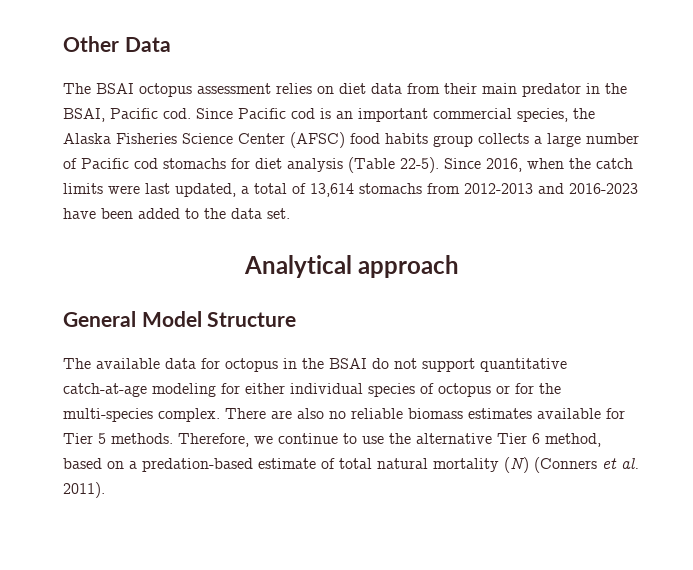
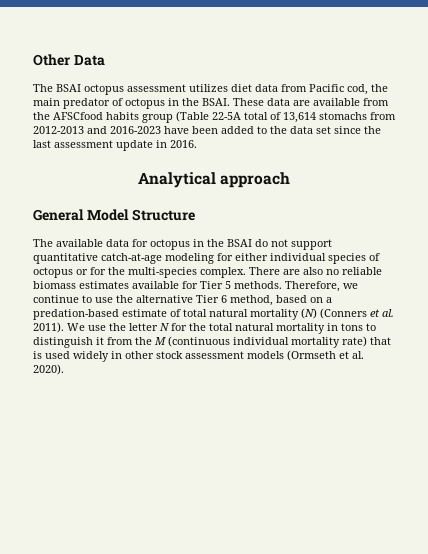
[276,83,334,94] relies on -> [189,84,228,92] utilizes
[444,83,627,97] [63,108,595,122] [63,132,639,148] [63,157,633,173] [63,183,249,197] their main predator in the BSAI, Pacific cod. Since Pacific cod is an important commercial species, the Alaska Fisheries Science Center (AFSC) food habits group collects a large number of Pacific cod stomachs for diet analysis (Table 22-5). Since 2016, when the catch limits were last updated, a -> [309,84,388,95] [33,98,389,109] [33,111,241,123] Pacific cod, the main predator of octopus in the BSAI. These data are available from the AFSCfood habits group (Table 22-5A
[267,208,290,219] set. -> [316,126,381,134] [33,140,197,151] set since the last assessment update in 2016.
(105, 490) none -> [67,323,376,334] [33,336,391,348] [33,350,364,362] [33,364,64,375] We use the letter N for the total natural mortality in tons to distinguish it from the M (continuous individual mortality rate) that is used widely in other stock assessment models (Ormseth et al. 2020).

